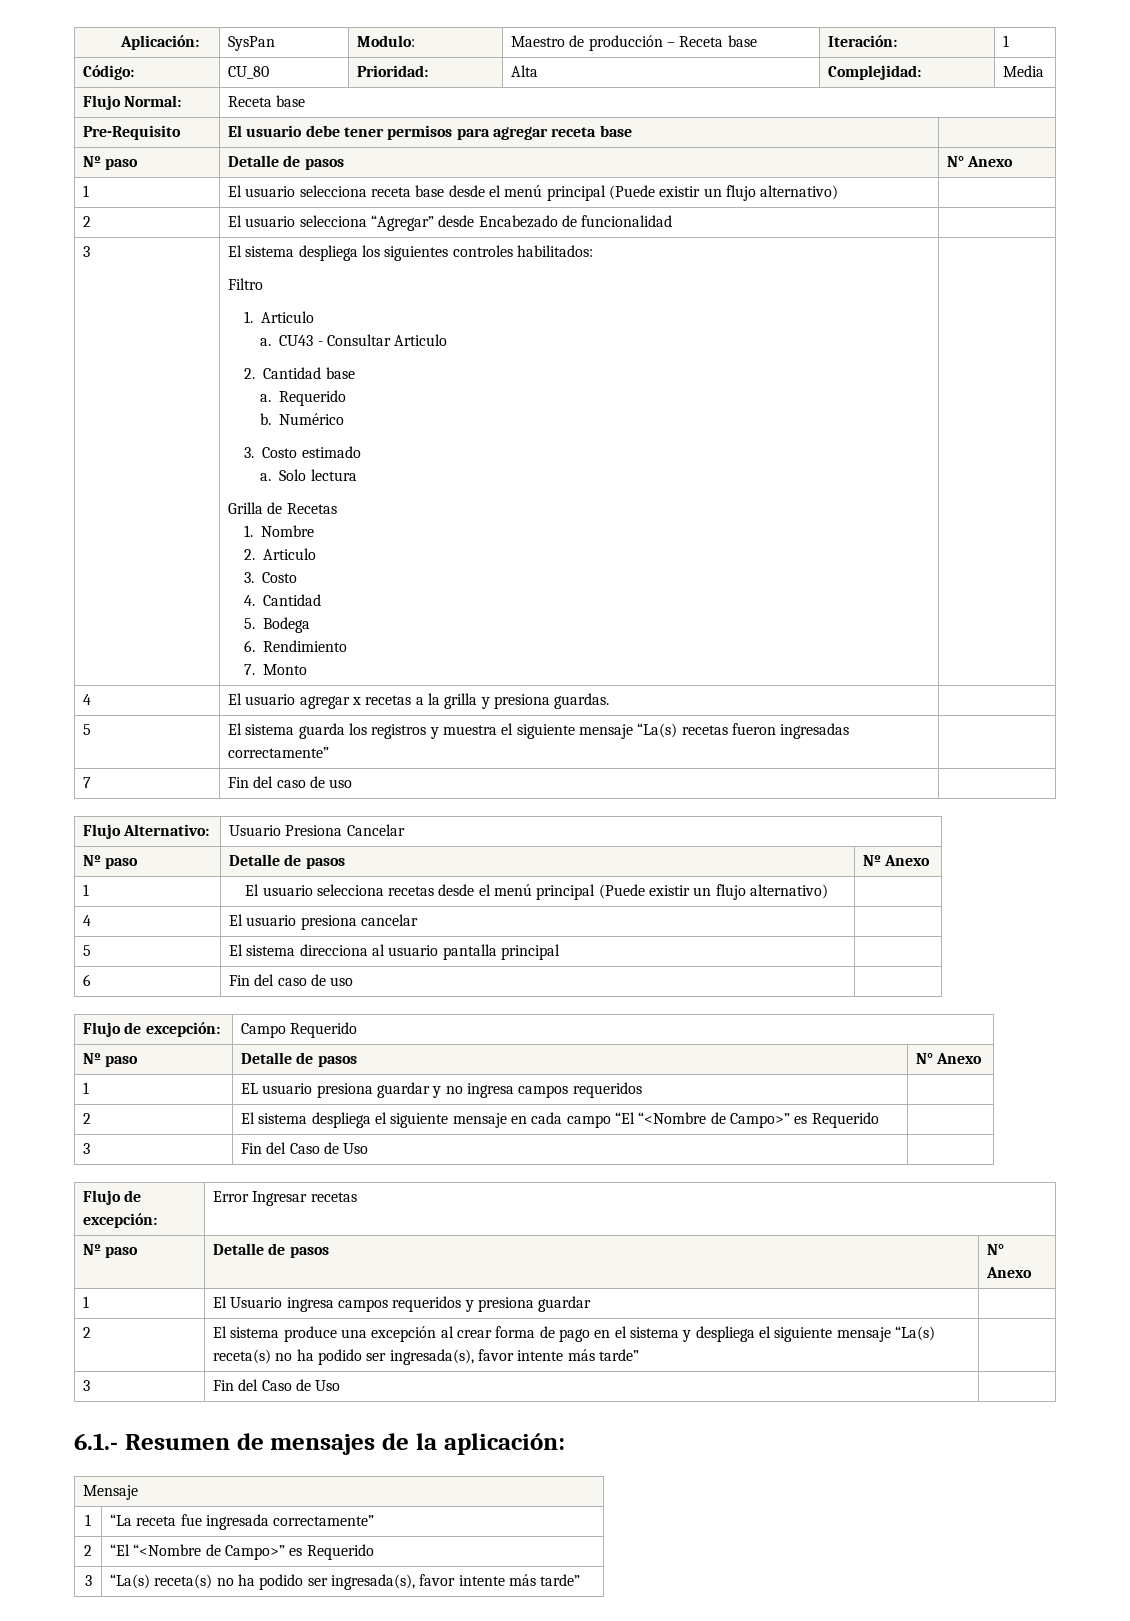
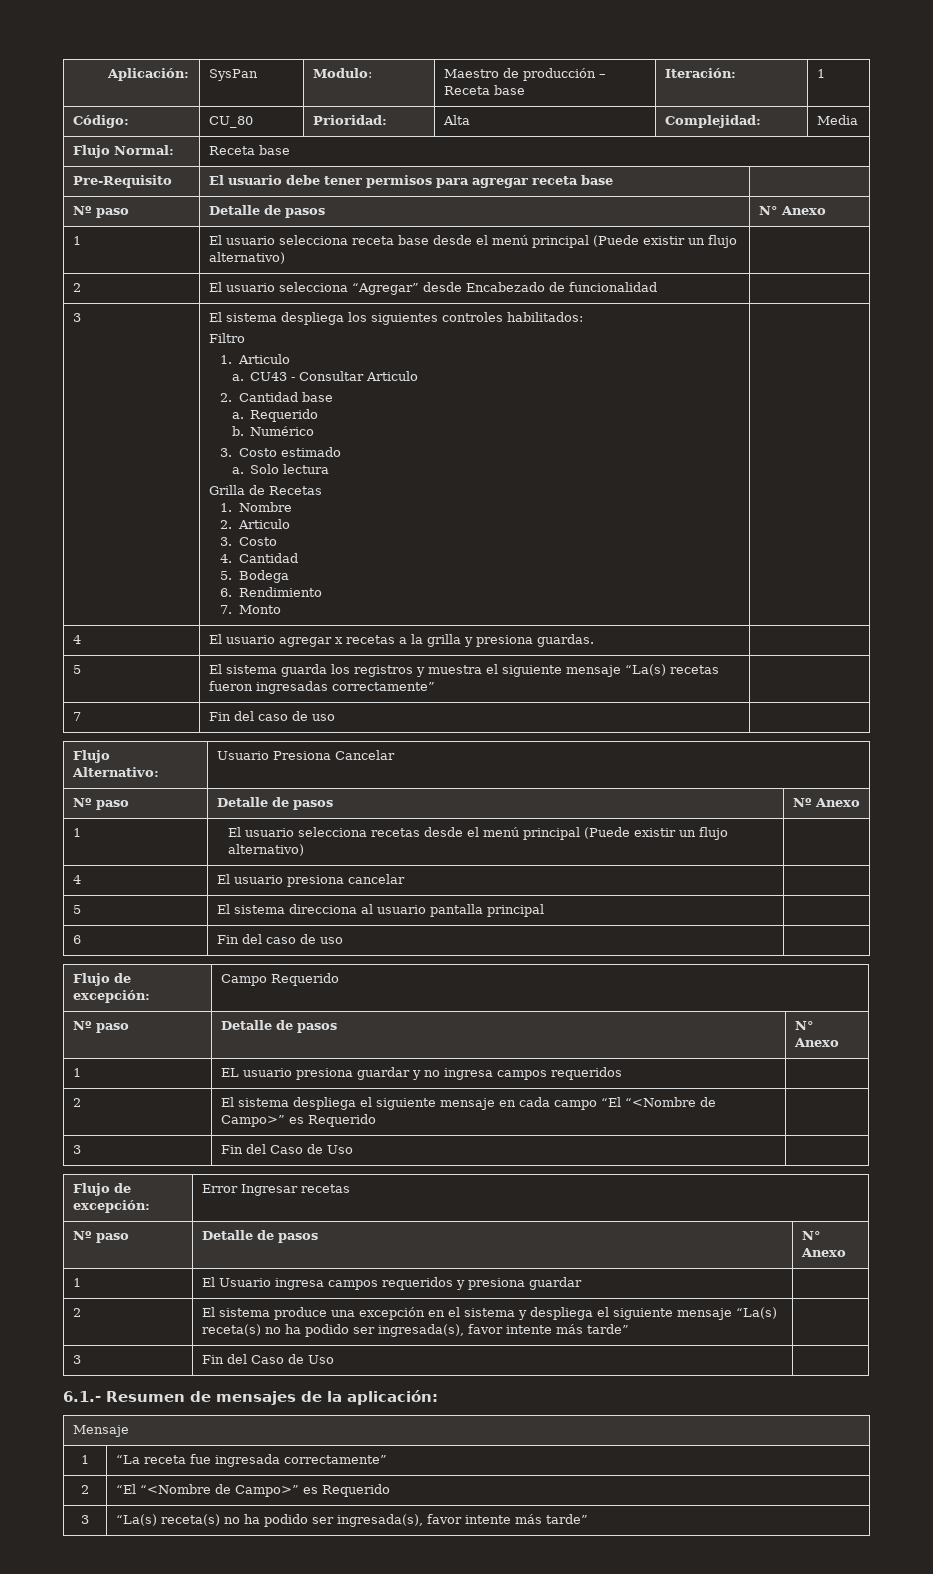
[440,1326,591,1342] al crear forma de pago -> (425, 1313) none

